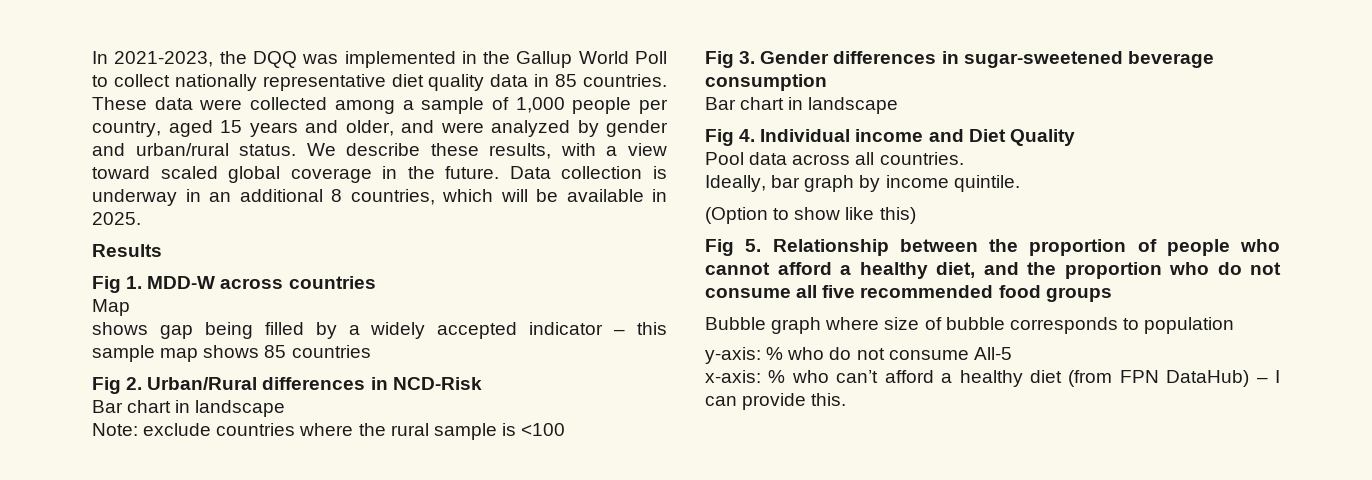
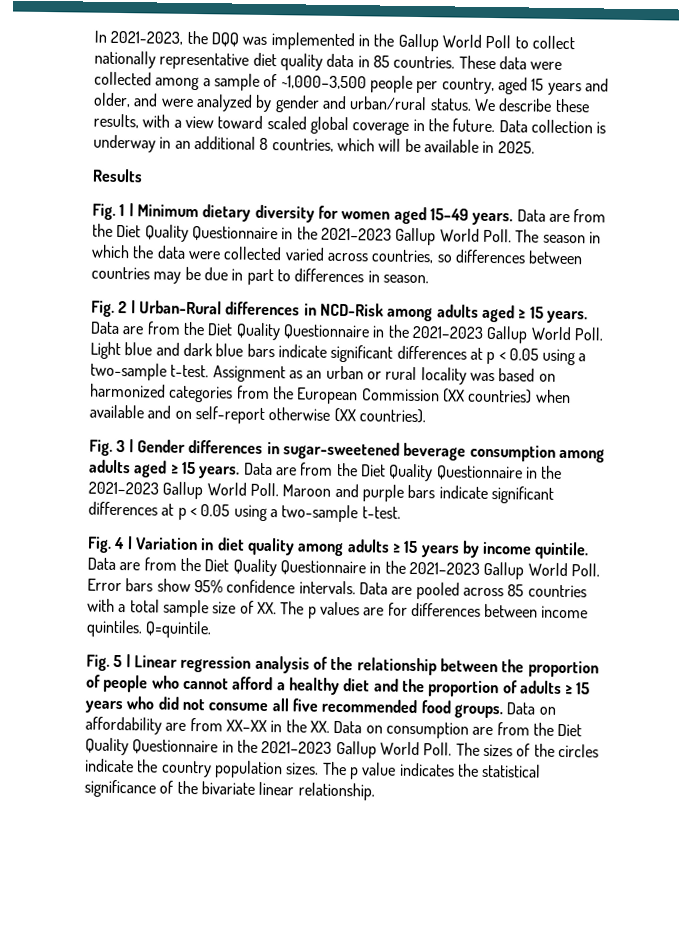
[515,97,565,113] 1,000 -> [280,75,367,90] ~1,000–3,500
[92,276,376,293] [92,299,130,316] [92,322,667,339] [92,345,371,362] [92,377,482,394] [92,400,286,417] [92,423,566,440] [705,51,756,68] Fig 1. MDD-W across countries // Map // shows gap being filled by a widely accepted indicator – this sample map shows 85 countries // Fig 2. Urban/Rural differences in NCD-Risk // Bar chart in landscape // Note: exclude countries where the rural sample is <100 // Fig 3. -> [92,203,607,226] [92,223,601,246] [91,244,584,265] [91,266,429,286] [91,300,588,324] [90,321,604,344] [90,341,587,366] [90,362,556,385] [90,383,571,405] [89,404,426,424] [89,439,134,456] Fig. 1 | Minimum dietary diversity for women aged 15–49 years. Data are from the Diet Quality Questionnaire in the 2021–2023 Gallup World Poll. The season in which the data were collected varied across countries, so differences between countries may be due in part to differences in season. // Fig. 2 | Urban-Rural differences in NCD-Risk among adults aged ≥ 15 years. Data are from the Diet Quality Questionnaire in the 2021–2023 Gallup World Poll. Light blue and dark blue bars indicate significant differences at p < 0.05 using a two-sample t-test. Assignment as an urban or rural locality was based on harmonized categories from the European Commission (XX countries) when available and on self-report otherwise (XX countries). // Fig. 3 |
[705,97,899,114] [705,129,1075,146] [705,152,964,165] [705,175,1020,192] [705,207,916,224] [705,239,889,256] // Bar chart in landscape // Fig 4. Individual income and Diet Quality // Pool data across all countries. // Ideally, bar graph by income quintile. // (Option to show like this) // Fig 5. Relationship -> [558,448,605,463] [89,459,563,482] [88,481,554,504] [88,501,401,523] [87,536,590,560] [87,557,600,580] [87,578,587,600] [87,598,589,619] [86,619,213,639] [86,654,437,676] among adults aged ≥ 15 years. Data are from the Diet Quality Questionnaire in the 2021–2023 Gallup World Poll. Maroon and purple bars indicate significant differences at p < 0.05 using a two-sample t-test. // Fig. 4 | Variation in diet quality among adults ≥ 15 years by income quintile. Data are from the Diet Quality Questionnaire in the 2021–2023 Gallup World Poll. Error bars show 95% confidence intervals. Data are pooled across 85 countries with a total sample size of XX. The p values are for differences between income quintiles. Q=quintile. // Fig. 5 | Linear regression analysis of the relationship
[936,262,975,278] diet, -> [343,678,371,692] diet
[1169,262,1242,275] who do -> [502,680,591,695] [85,696,180,714] of adults ≥ 15 years who did
[1045,287,1112,302] [705,317,1235,334] [705,347,1012,364] [705,370,1280,387] [705,393,847,410] groups // Bubble graph where size of bubble corresponds to population // y-axis: % who do not consume All-5 // x-axis: % who can’t afford a healthy diet (from FPN DataHub) – I can provide this. -> [453,702,556,719] [85,716,583,739] [85,737,599,759] [85,758,542,780] [84,779,375,801] groups. Data on affordability are from XX–XX in the XX. Data on consumption are from the Diet Quality Questionnaire in the 2021–2023 Gallup World Poll. The sizes of the circles indicate the country population sizes. The p value indicates the statistical significance of the bivariate linear relationship.

